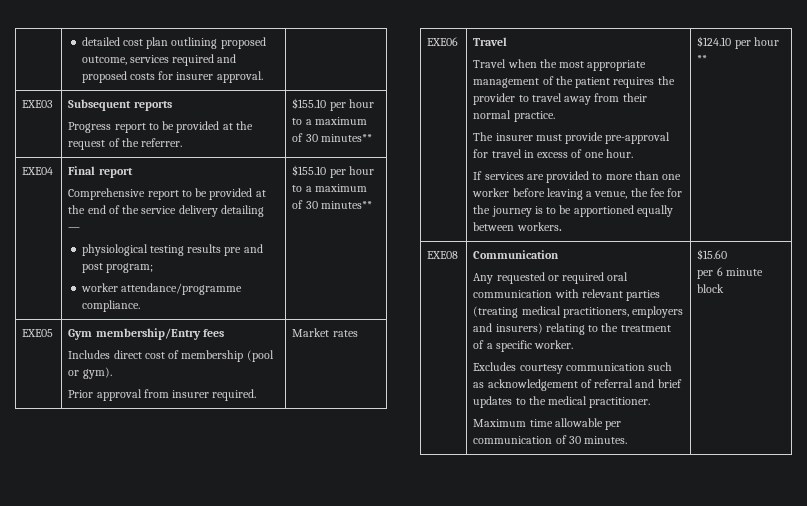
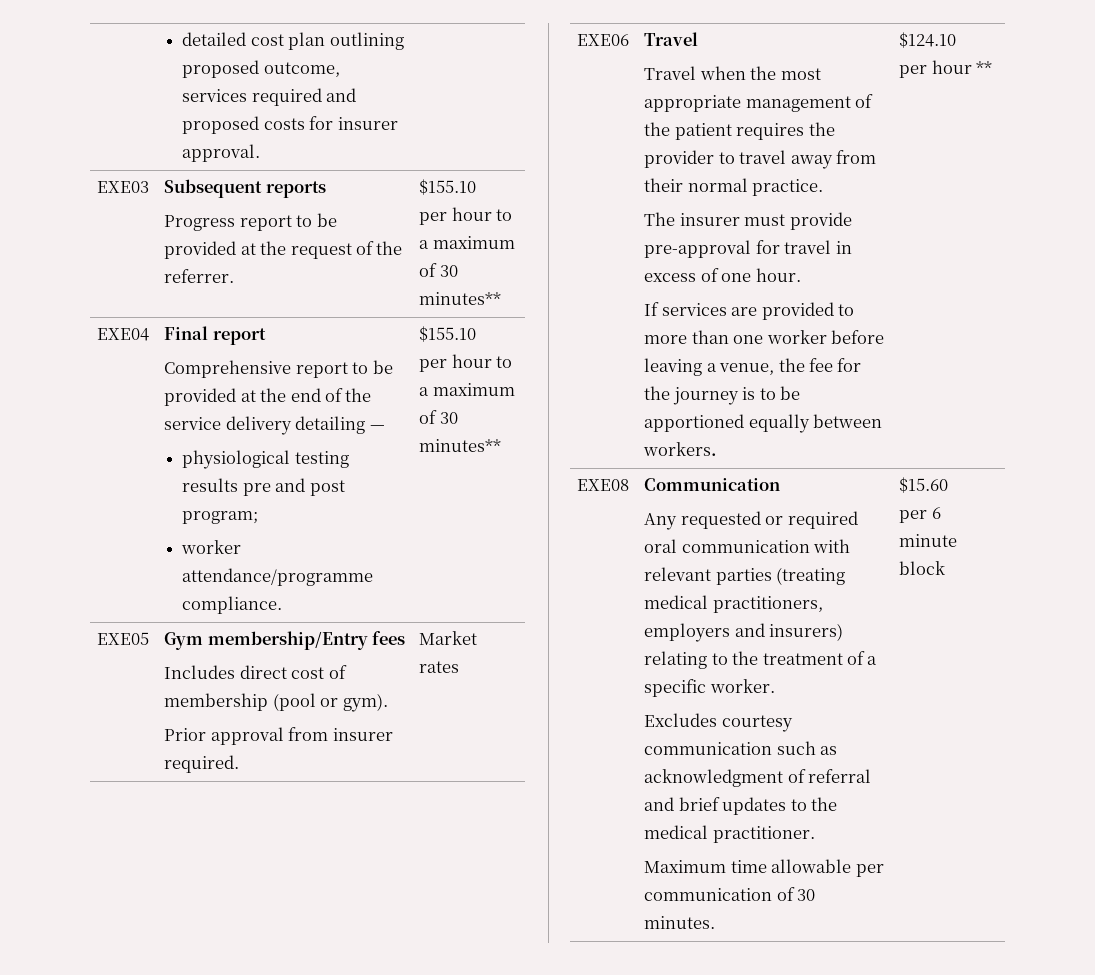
(327, 103) none -> (477, 187) //
(327, 170) none -> (477, 334) //
(732, 41) none -> (957, 40) //
[487,379,578,391] acknowledgement -> [644,769,784,787] acknowledgment

